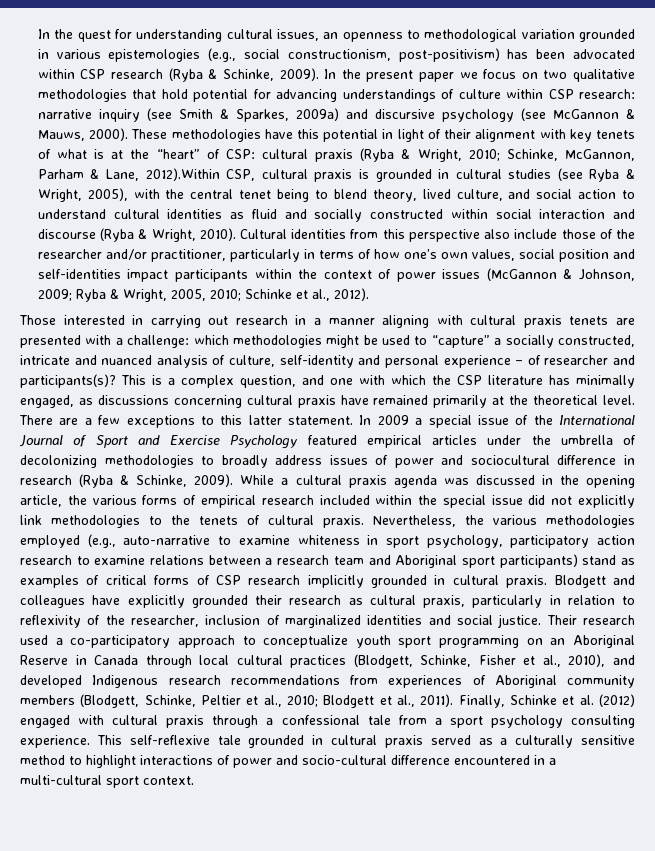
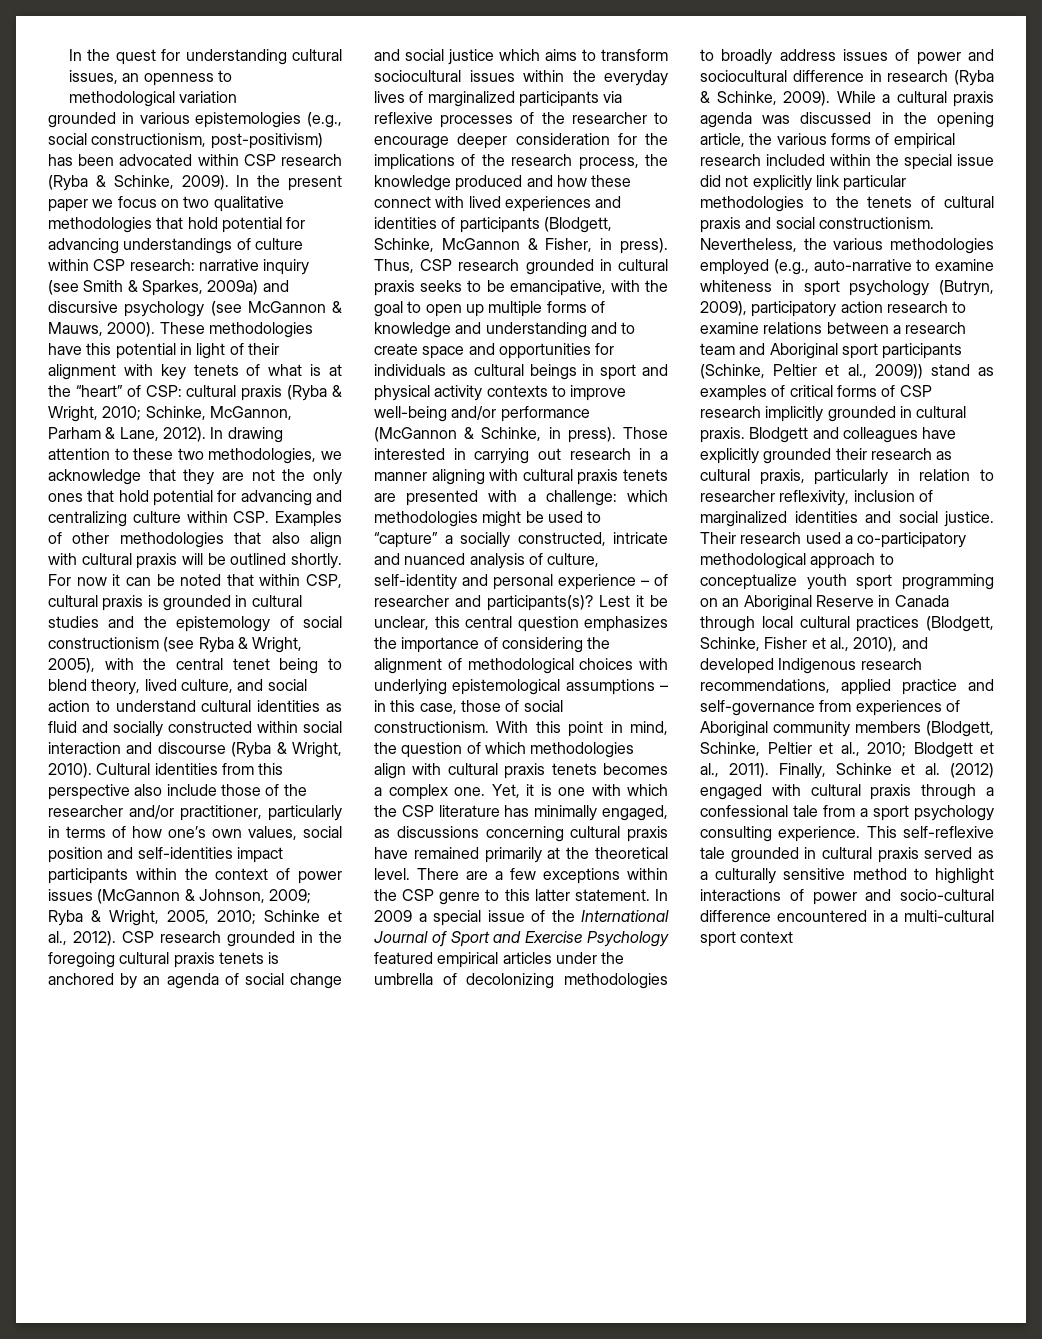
(575, 34) none -> (238, 97) //
[145,168,220,181] 2012).Within -> [162,427,283,443] [48,448,342,464] [48,469,342,485] [48,490,343,506] [48,511,342,527] [48,532,342,548] [48,553,342,569] [48,574,301,586] 2012). In drawing attention to these two methodologies, we acknowledge that they are not the only ones that hold potential for advancing and centralizing culture within CSP. Examples of other methodologies that also align with cultural praxis will be outlined shortly. For now it can be noted that within
(552, 174) none -> [108,616,342,632] [48,637,159,649] and the epistemology of social constructionism
(369, 294) // -> [122,931,342,947] [48,952,280,968] [48,973,342,989] [374,49,668,65] [374,70,668,86] [374,91,623,107] [374,112,668,128] [374,133,668,149] [374,154,668,170] [374,175,632,191] [374,196,622,212] [374,217,612,233] [374,238,668,254] [374,259,669,275] [374,280,668,296] [374,301,605,317] [374,322,636,338] [374,343,615,359] [374,364,668,380] [374,385,627,401] [374,406,590,422] [374,427,616,443] CSP research grounded in the foregoing cultural praxis tenets is anchored by an agenda of social change and social justice which aims to transform sociocultural issues within the everyday lives of marginalized participants via reflexive processes of the researcher to encourage deeper consideration for the implications of the research process, the knowledge produced and how these connect with lived experiences and identities of participants (Blodgett, Schinke, McGannon & Fisher, in press). Thus, CSP research grounded in cultural praxis seeks to be emancipative, with the goal to open up multiple forms of knowledge and understanding and to create space and opportunities for individuals as cultural beings in sport and physical activity contexts to improve well-being and/or performance (McGannon & Schinke, in press).
[121,375,324,388] This is a complex question, and -> [599,595,668,607] [374,616,668,632] [374,637,611,653] [374,658,668,674] [374,679,668,695] [374,700,563,714] [374,721,668,737] [374,742,635,758] [374,763,668,779] [374,784,552,800] Lest it be unclear, this central question emphasizes the importance of considering the alignment of methodological choices with underlying epistemological assumptions – in this case, those of social constructionism. With this point in mind, the question of which methodologies align with cultural praxis tenets becomes a complex one. Yet, it is
(195, 421) none -> [627,868,668,880] [374,889,481,905] within the CSP genre
(42, 520) none -> [843,175,907,191] particular
[323,515,364,528] praxis. -> [700,217,934,233] praxis and social constructionism.
[426,535,503,548] psychology, -> [849,280,994,296] [700,301,747,316] psychology (Butryn, 2009),
[499,554,578,568] participants) -> [882,343,963,359] [700,364,923,379] participants (Schinke, Peltier et al., 2009))
[20,615,199,628] reflexivity of the researcher, -> [700,490,850,506] researcher reflexivity,
(171, 641) none -> [700,553,806,569] methodological
[230,675,340,685] recommendations -> [700,679,994,695] [700,700,815,716] recommendations, applied practice and self-governance
[143,776,194,785] context. -> [740,931,794,943] context

